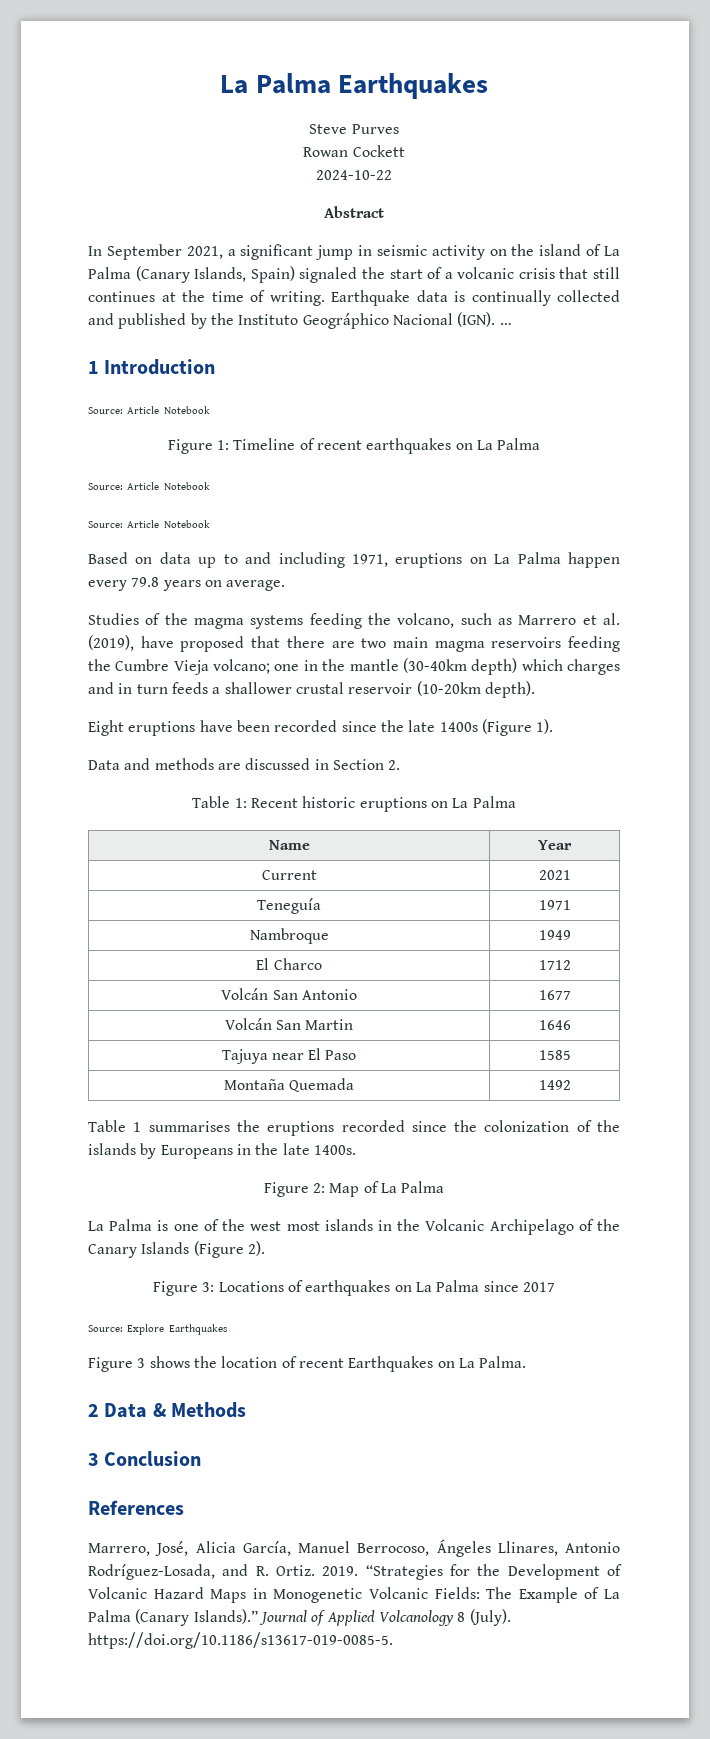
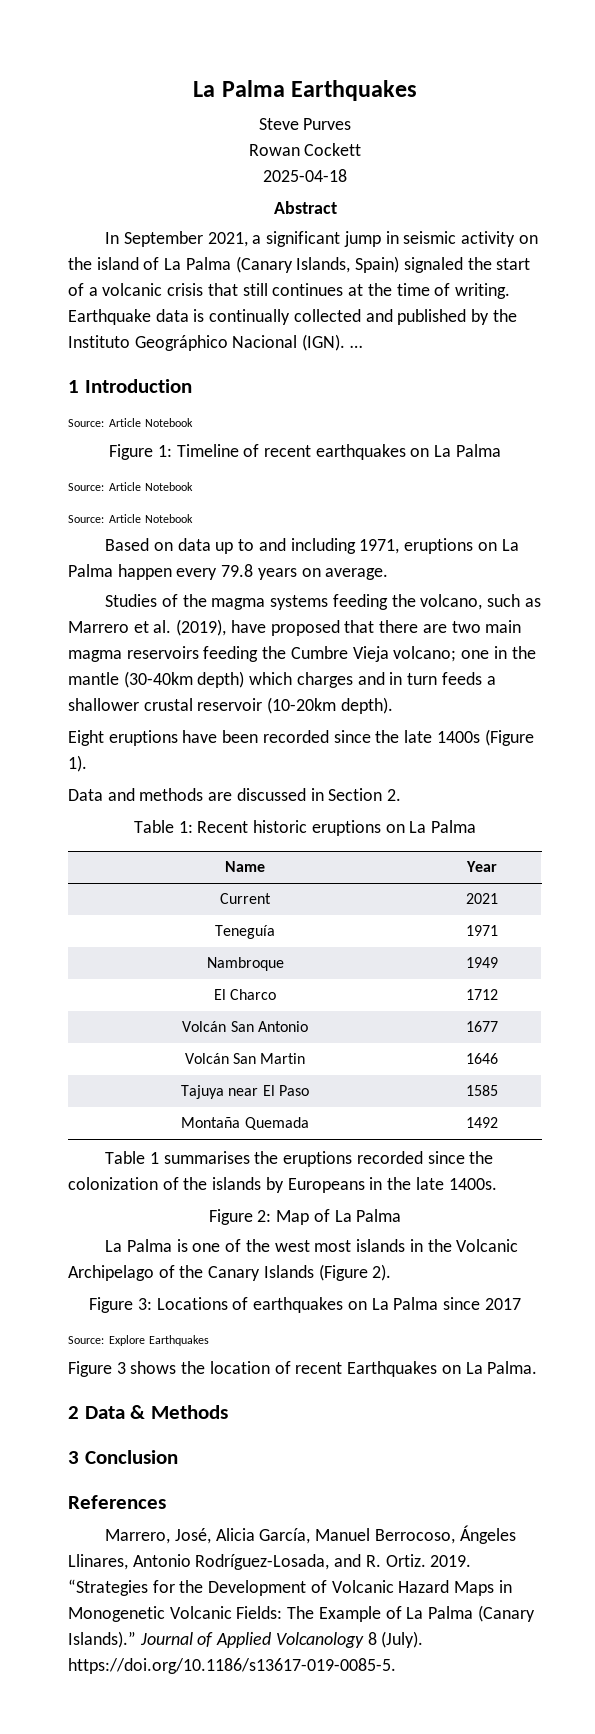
[316,170,392,180] 2024-10-22 -> [263,169,347,182] 2025-04-18

